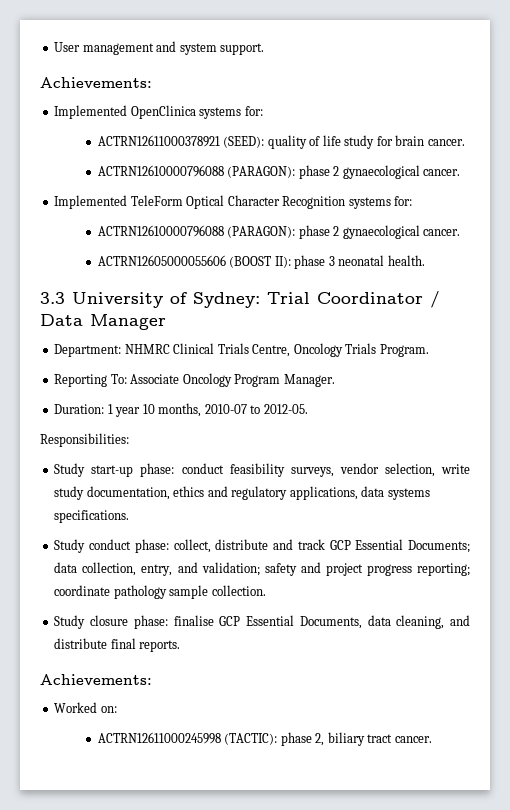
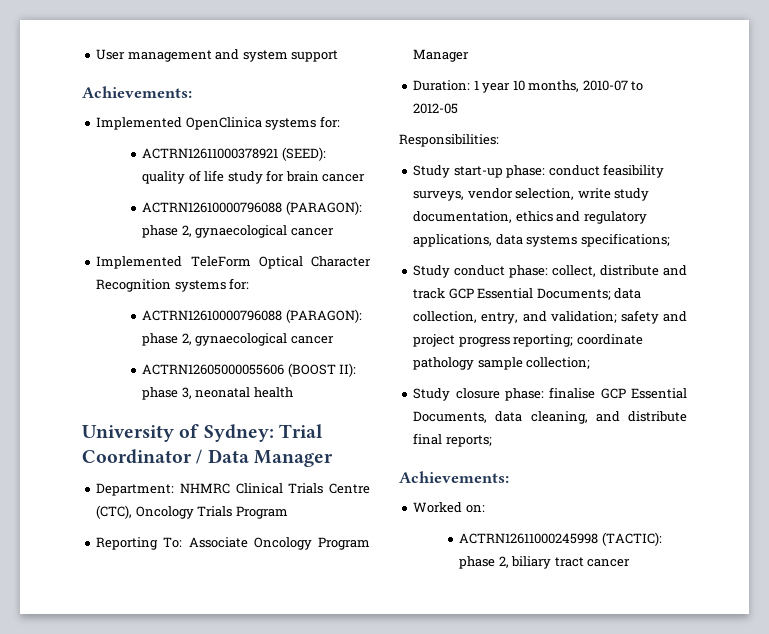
[220,43,265,55] support. -> [291,50,339,62] support
[427,139,465,146] [97,165,461,179] cancer. // ACTRN12610000796088 (PARAGON): phase 2 gynaecological cancer. -> [322,174,366,182] [142,201,362,215] [142,225,334,238] cancer // ACTRN12610000796088 (PARAGON): phase 2, gynaecological cancer
[333,225,461,239] 2 gynaecological cancer. -> [181,333,334,346] 2, gynaecological cancer
[328,255,425,266] [40,292,65,304] 3 neonatal health. // 3.3 -> [181,387,293,399] 3, neonatal health //
[252,344,291,357] Centre, -> [329,483,371,494] [96,505,133,519] Centre (CTC),
[379,344,429,357] Program. -> [235,506,288,519] Program
[283,374,335,387] Manager. -> [413,49,470,62] Manager
[263,404,308,414] 2012-05. -> [413,103,459,114] 2012-05
[54,510,130,523] specifications. -> [580,233,670,247] specifications;
[211,585,266,596] collection. -> [526,357,591,369] collection;
[139,640,181,652] reports. -> [445,435,492,447] reports;
[394,736,432,743] cancer. -> [587,559,631,567] cancer

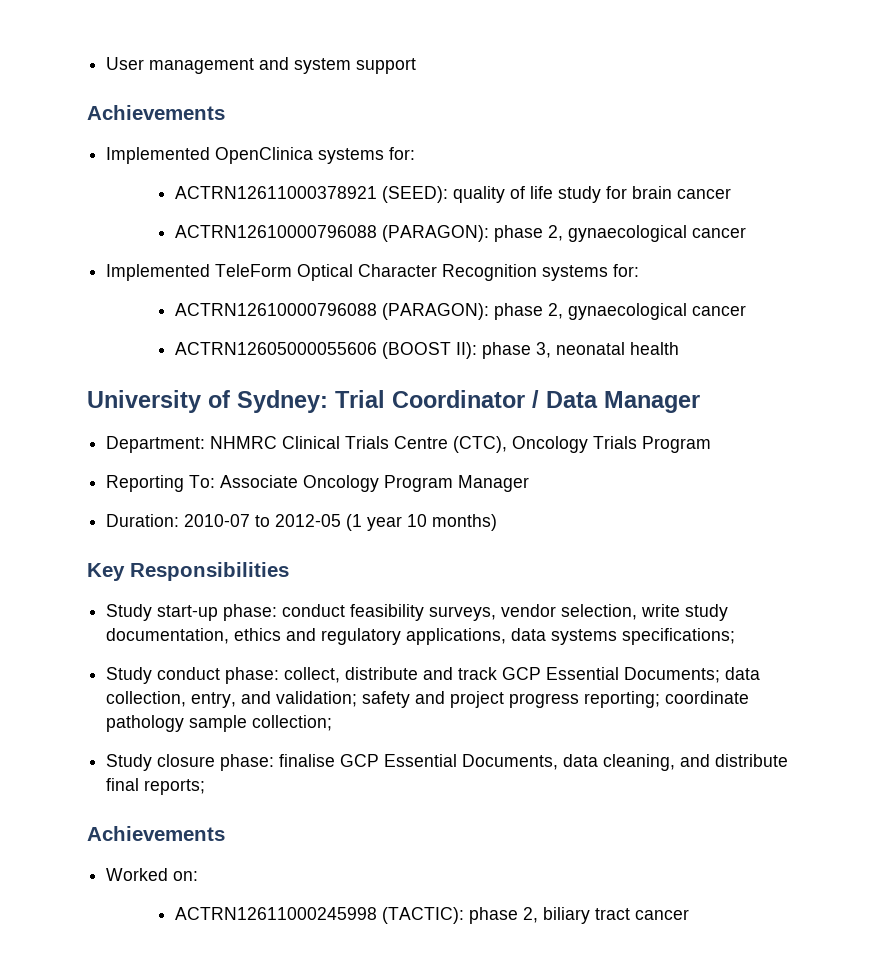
[82,86,192,98] Achievements: -> [87,105,225,120] Achievements
[473,80,580,93] 1 year 10 months, -> (180, 520) none
[399,134,499,147] // Responsibilities: -> [346,514,498,531] [87,562,289,581] (1 year 10 months) // Key Responsibilities
[399,471,509,483] Achievements: -> [87,826,225,841] Achievements

